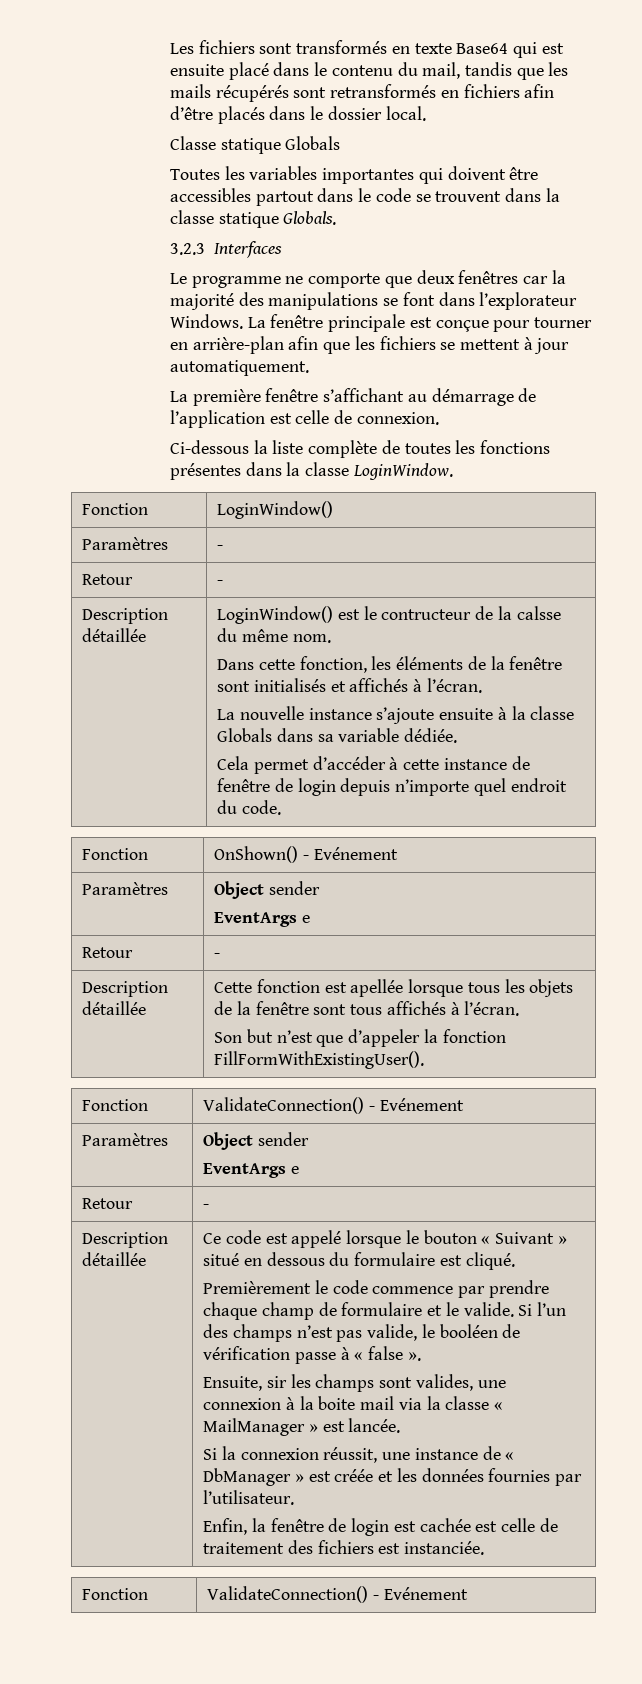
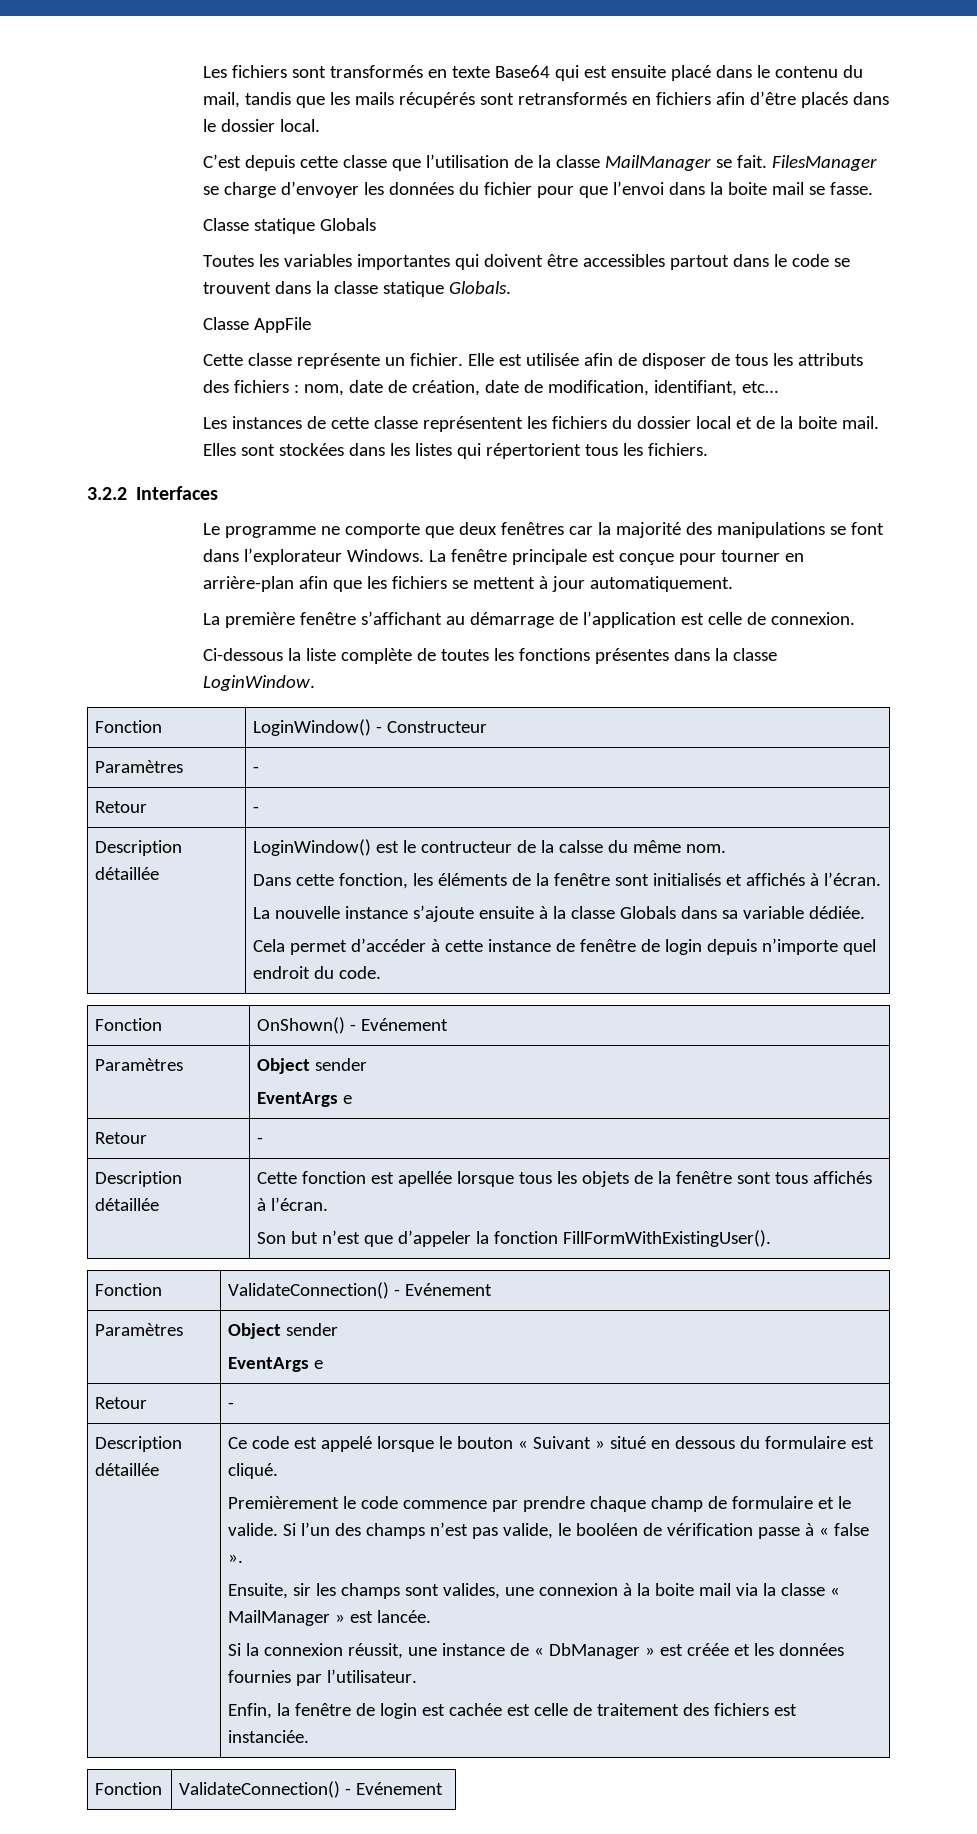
(426, 113) none -> [202,154,877,171] [202,181,873,198] // C’est depuis cette classe que l’utilisation de la classe MailManager se fait. FilesManager se charge d’envoyer les données du fichier pour que l’envoi dans la boite mail se fasse.
[169,243,205,255] 3.2.3 -> [202,317,311,333] [202,353,863,369] [202,380,778,396] [202,416,879,432] [202,443,708,459] [87,487,127,500] Classe AppFile // Cette classe représente un fichier. Elle est utilisée afin de disposer de tous les attributs des fichiers : nom, date de création, date de modification, identifiant, etc… // Les instances de cette classe représentent les fichiers du dossier local et de la boite mail. Elles sont stockées dans les listes qui répertorient tous les fichiers. // 3.2.2
(334, 510) none -> [376,721,488,733] - Constructeur

